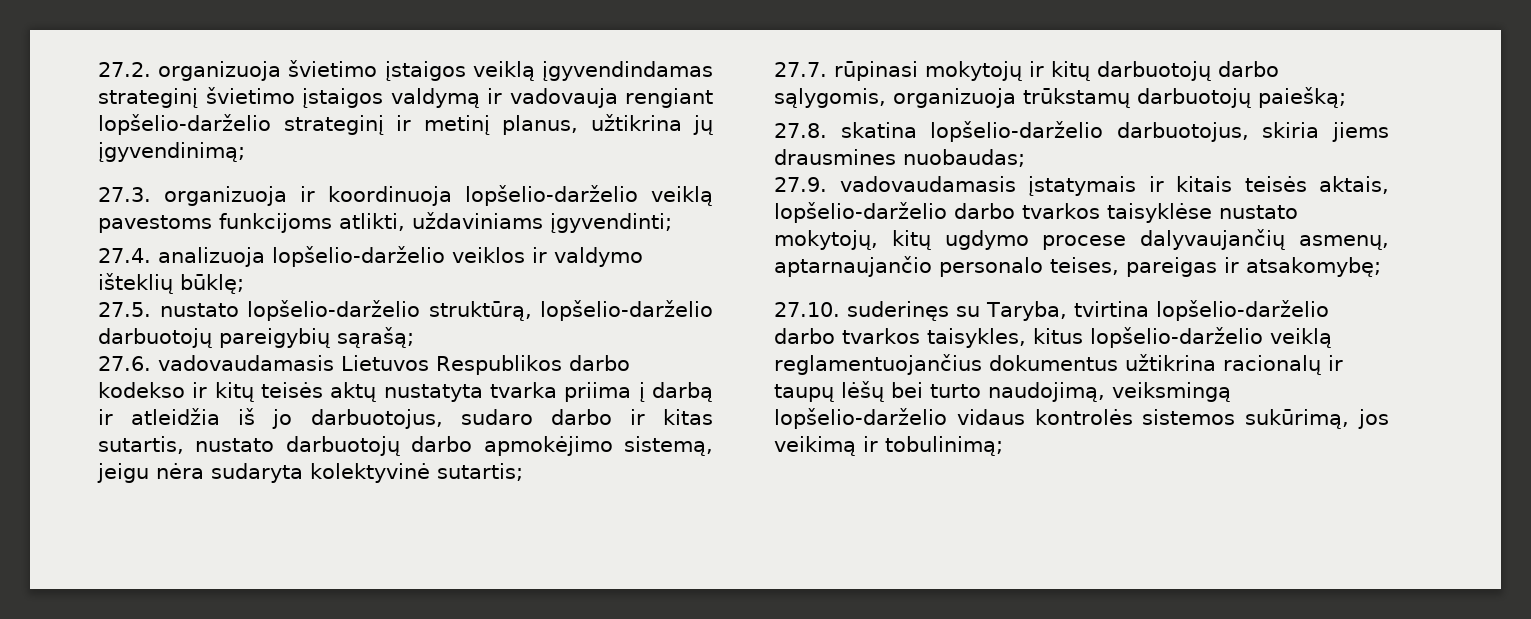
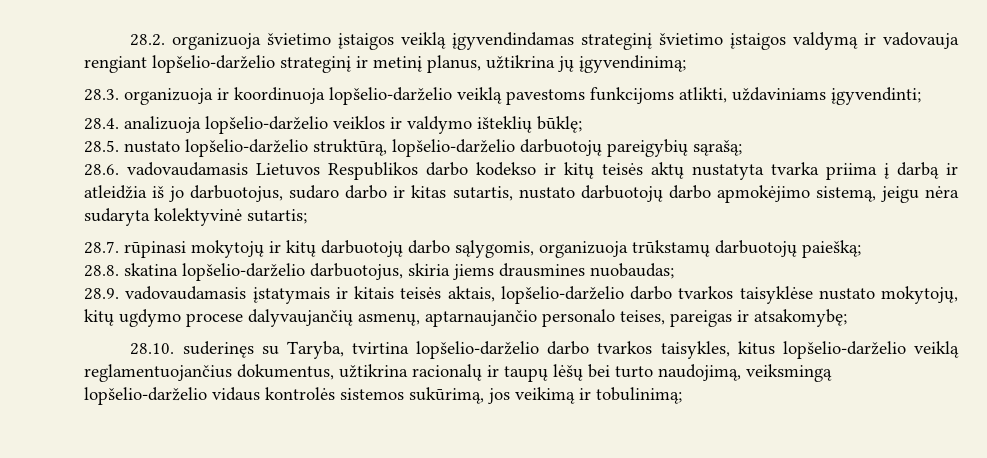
[98,62,151,77] 27.2. -> [130,34,166,46] 28.2.
[98,187,151,202] 27.3. -> [84,89,119,101] 28.3.
[98,248,151,263] 27.4. -> [84,118,119,130] 28.4.
[98,302,151,317] 27.5. -> [84,140,119,153] 28.5.
[98,356,151,371] 27.6. -> [84,164,119,176] 28.6.
[774,62,827,77] 27.7. -> [84,241,119,254] 28.7.
[774,123,827,138] 27.8. -> [84,265,119,277] 28.8.
[774,177,827,192] 27.9. -> [84,288,119,300] 28.9.
[774,302,840,317] 27.10. -> [130,343,175,355] 28.10.
[989,355,1118,371] dokumentus -> [237,364,334,380] dokumentus,

